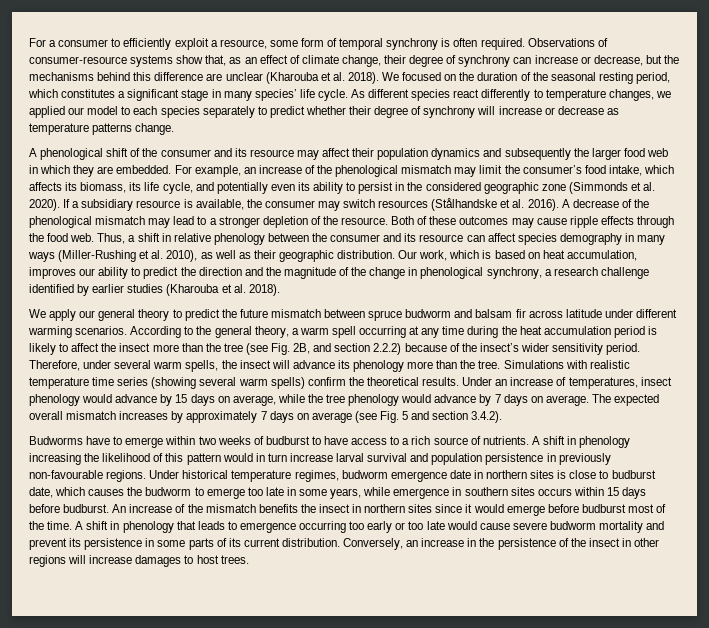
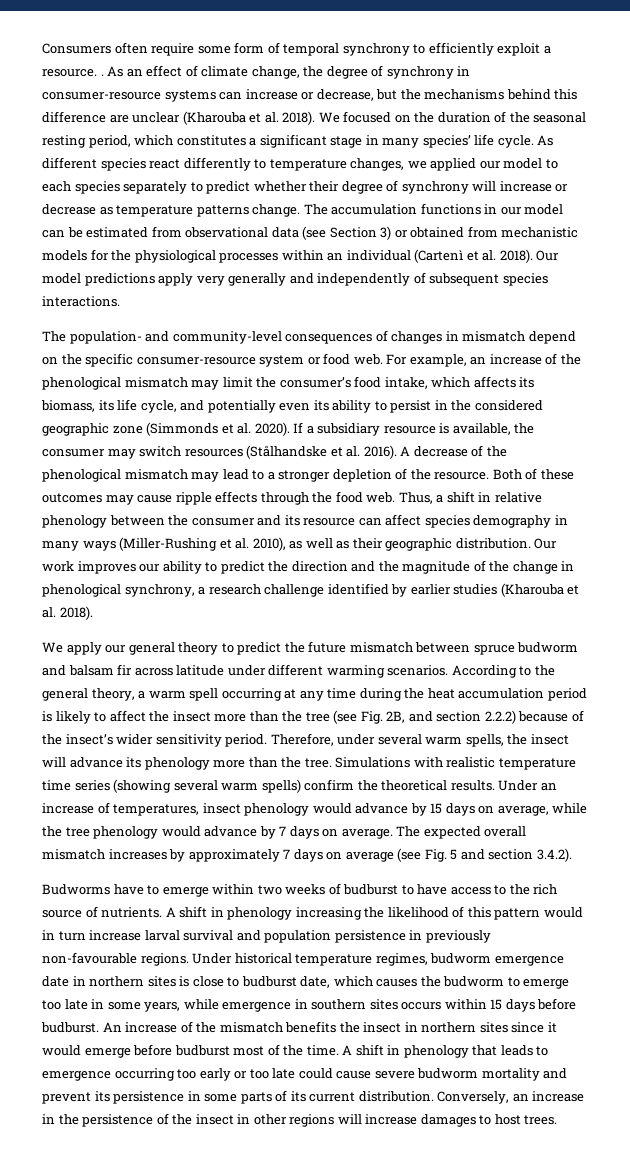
[29,38,267,50] For a consumer to efficiently exploit a resource, -> [42,42,195,56] Consumers often require
[441,38,608,50] [29,55,242,67] is often required. Observations of consumer-resource systems show that, as -> [413,42,551,56] [42,66,124,77] to efficiently exploit a resource. . As
[384,55,511,67] their degree of synchrony -> [303,65,471,79] [42,90,216,102] the degree of synchrony in consumer-resource systems
[29,148,668,160] [29,165,172,177] // A phenological shift of the consumer and its resource may affect their population dynamics and subsequently the larger food web in which they are embedded. -> [303,203,564,215] [42,226,579,240] [42,249,560,263] [42,272,548,286] [42,296,120,307] [42,330,576,344] [42,353,383,367] The accumulation functions in our model can be estimated from observational data (see Section 3) or obtained from mechanistic models for the physiological processes within an individual (Cartenì et al. 2018). Our model predictions apply very generally and independently of subsequent species interactions. // The population- and community-level consequences of changes in mismatch depend on the specific consumer-resource system or food web.
[419,250,637,261] work, which is based on heat accumulation, -> [42,561,74,572] work
[402,438,410,445] a -> [509,884,530,895] the
[446,521,477,530] would -> [298,1068,333,1079] could

